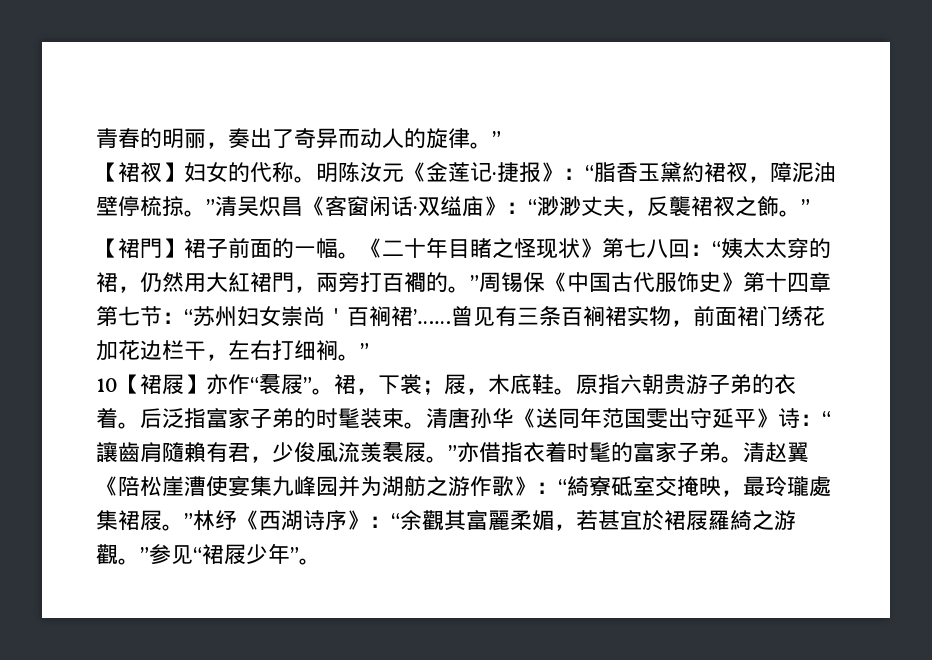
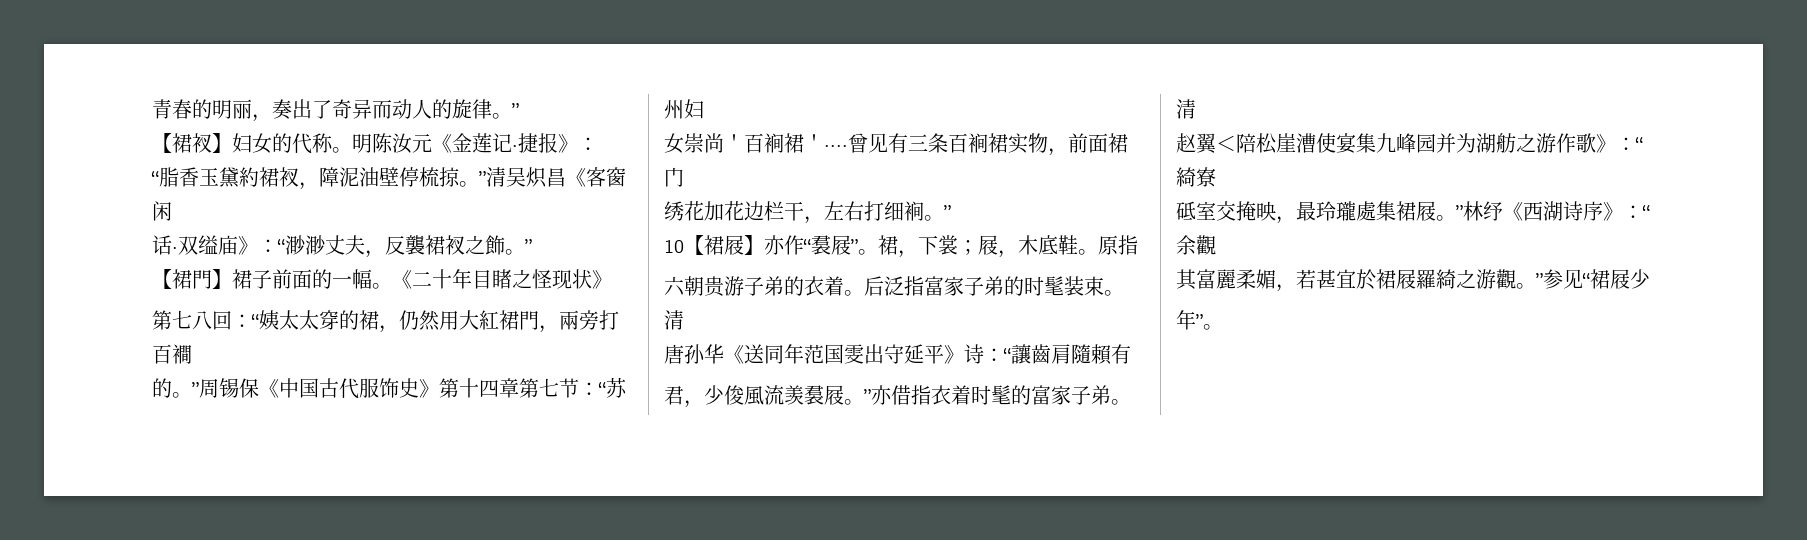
(585, 174) none -> (598, 144) //
(391, 206) none -> (172, 211) //
(602, 248) none -> (612, 279) //
(426, 282) none -> (192, 354) //
(259, 316) none -> (704, 109) //
[413,309,451,324] ’…… -> [804,134,848,151] ＇····
(781, 316) none -> (684, 177) //
(620, 384) none -> (1138, 245) //
(448, 418) none -> (684, 320) //
(228, 452) none -> (1131, 354) //
[765,442,809,463] [96,476,118,496] 赵翼《 -> [1176,133,1236,154] // 赵翼＜
(611, 486) none -> (1216, 177) //
(444, 520) none -> (1216, 245) //
(268, 554) none -> (1650, 279) //

